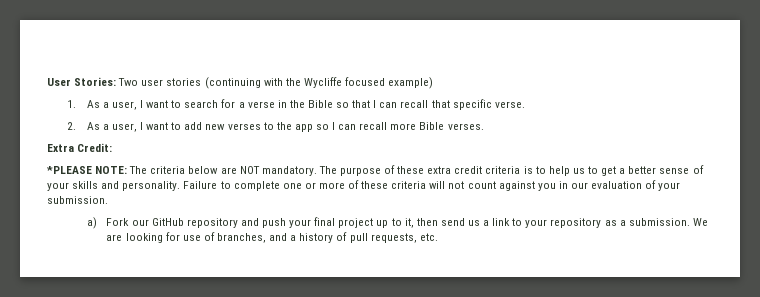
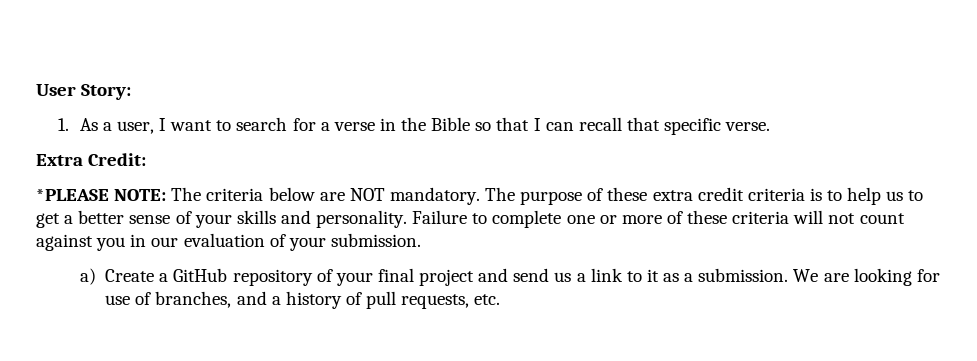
[74,77,434,89] Stories: Two user stories (continuing with the Wycliffe focused example) -> [81,84,132,100] Story:
[66,122,484,132] // 2. As a user, I want to add new verses to the app so I can recall more Bible verses. -> (771, 126) none
[106,217,438,228] Fork our GitHub repository and push your final project up to it, then -> [105,268,509,286] Create a GitHub repository of your final project and
[525,218,602,228] your repository -> [646,269,659,282] it

